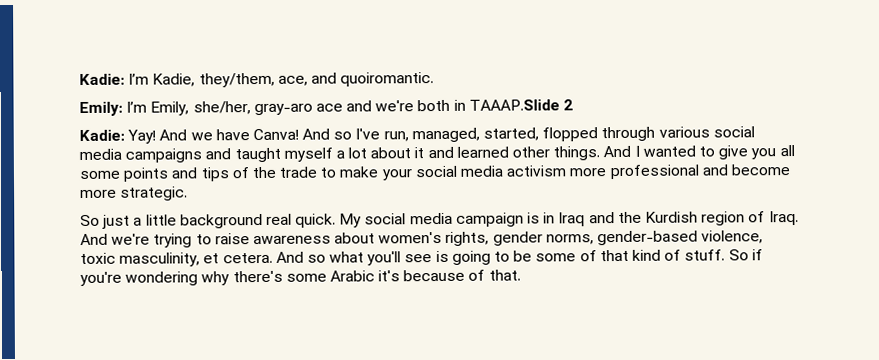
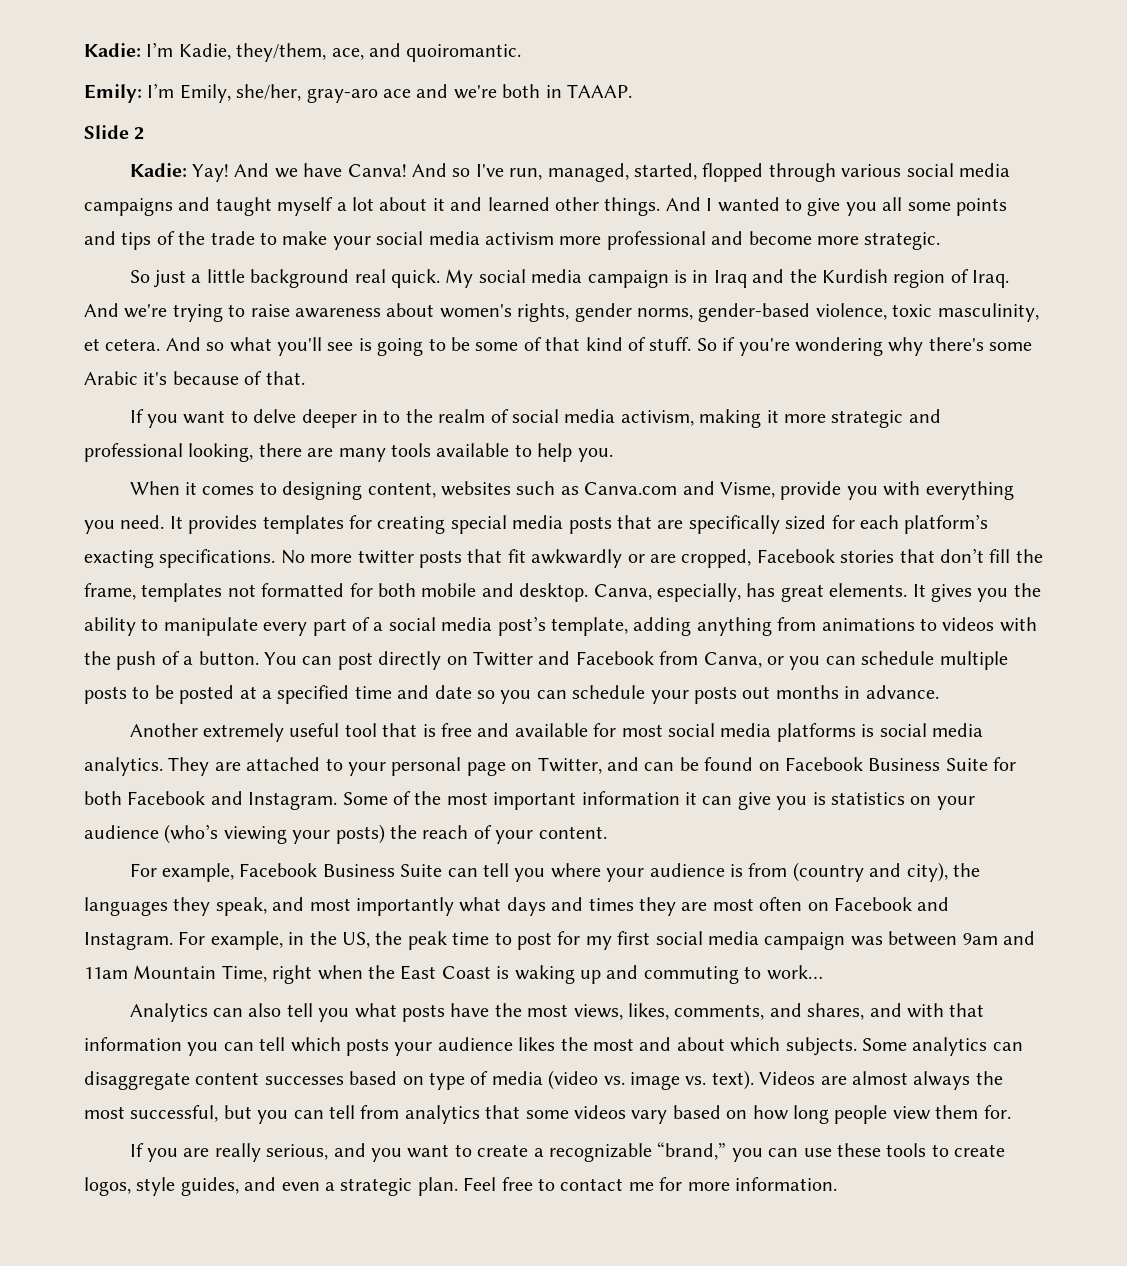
[468,99,560,111] TAAAP.Slide -> [566,84,632,98] [84,125,129,139] TAAAP. // Slide
(521, 275) none -> [129,409,941,428] [84,443,613,462] [129,481,1014,500] [84,514,989,534] [84,548,1043,568] [84,583,1041,602] [84,616,1037,636] [84,651,1008,670] [84,685,939,704] [129,723,983,742] [84,757,1017,776] [84,791,975,810] [84,824,607,844] [129,862,980,882] [84,897,950,916] [84,931,1035,950] [84,965,823,984] [129,1003,985,1022] [84,1037,1023,1056] [84,1070,1003,1090] [84,1105,1011,1124] [129,1142,1006,1162] [84,1177,837,1196] // If you want to delve deeper in to the realm of social media activism, making it more strategic and professional looking, there are many tools available to help you. // When it comes to designing content, websites such as Canva.com and Visme, provide you with everything you need. It provides templates for creating special media posts that are specifically sized for each platform’s exacting specifications. No more twitter posts that fit awkwardly or are cropped, Facebook stories that don’t fill the frame, templates not formatted for both mobile and desktop. Canva, especially, has great elements. It gives you the ability to manipulate every part of a social media post’s template, adding anything from animations to videos with the push of a button. You can post directly on Twitter and Facebook from Canva, or you can schedule multiple posts to be posted at a specified time and date so you can schedule your posts out months in advance. // Another extremely useful tool that is free and available for most social media platforms is social media analytics. They are attached to your personal page on Twitter, and can be found on Facebook Business Suite for both Facebook and Instagram. Some of the most important information it can give you is statistics on your audience (who’s viewing your posts) the reach of your content. // For example, Facebook Business Suite can tell you where your audience is from (country and city), the languages they speak, and most importantly what days and times they are most often on Facebook and Instagram. For example, in the US, the peak time to post for my first social media campaign was between 9am and 11am Mountain Time, right when the East Coast is waking up and commuting to work… // Analytics can also tell you what posts have the most views, likes, comments, and shares, and with that information you can tell which posts your audience likes the most and about which subjects. Some analytics can disaggregate content successes based on type of media (video vs. image vs. text). Videos are almost always the most successful, but you can tell from analytics that some videos vary based on how long people view them for. // If you are really serious, and you want to create a recognizable “brand,” you can use these tools to create logos, style guides, and even a strategic plan. Feel free to contact me for more information.

